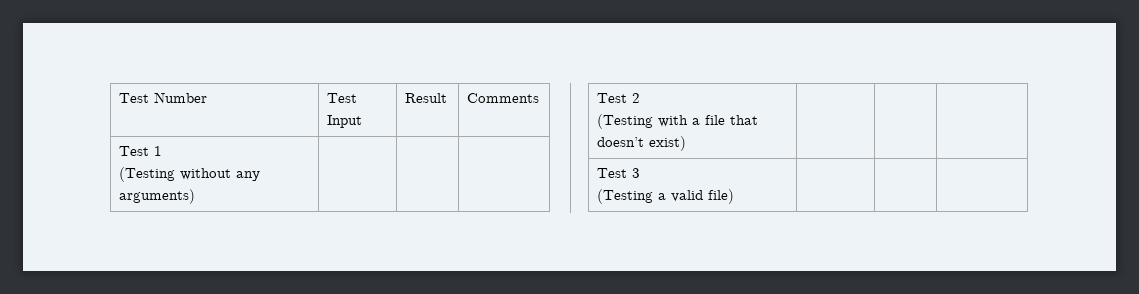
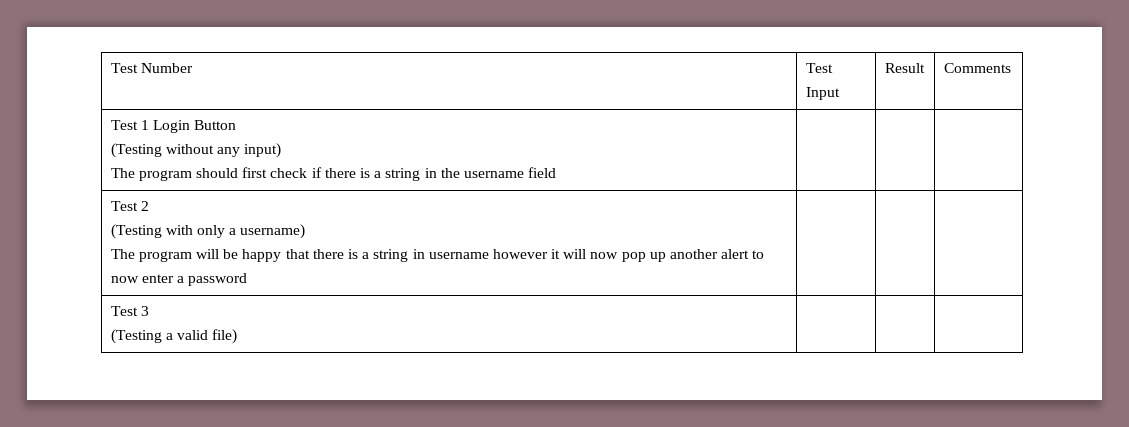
(163, 151) none -> [153,120,237,133] Login Button
[119,189,196,204] [597,93,641,103] [597,114,759,129] [597,136,687,151] arguments) | | | // Test 2 // (Testing with a file that doesn’t exist) -> [244,143,282,158] [110,167,557,181] [110,201,149,211] [110,224,306,239] [110,249,765,262] [110,273,248,286] input) // The program should first check if there is a string in the username field | | | // Test 2 // (Testing with only a username) // The program will be happy that there is a string in username however it will now pop up another alert to now enter a password

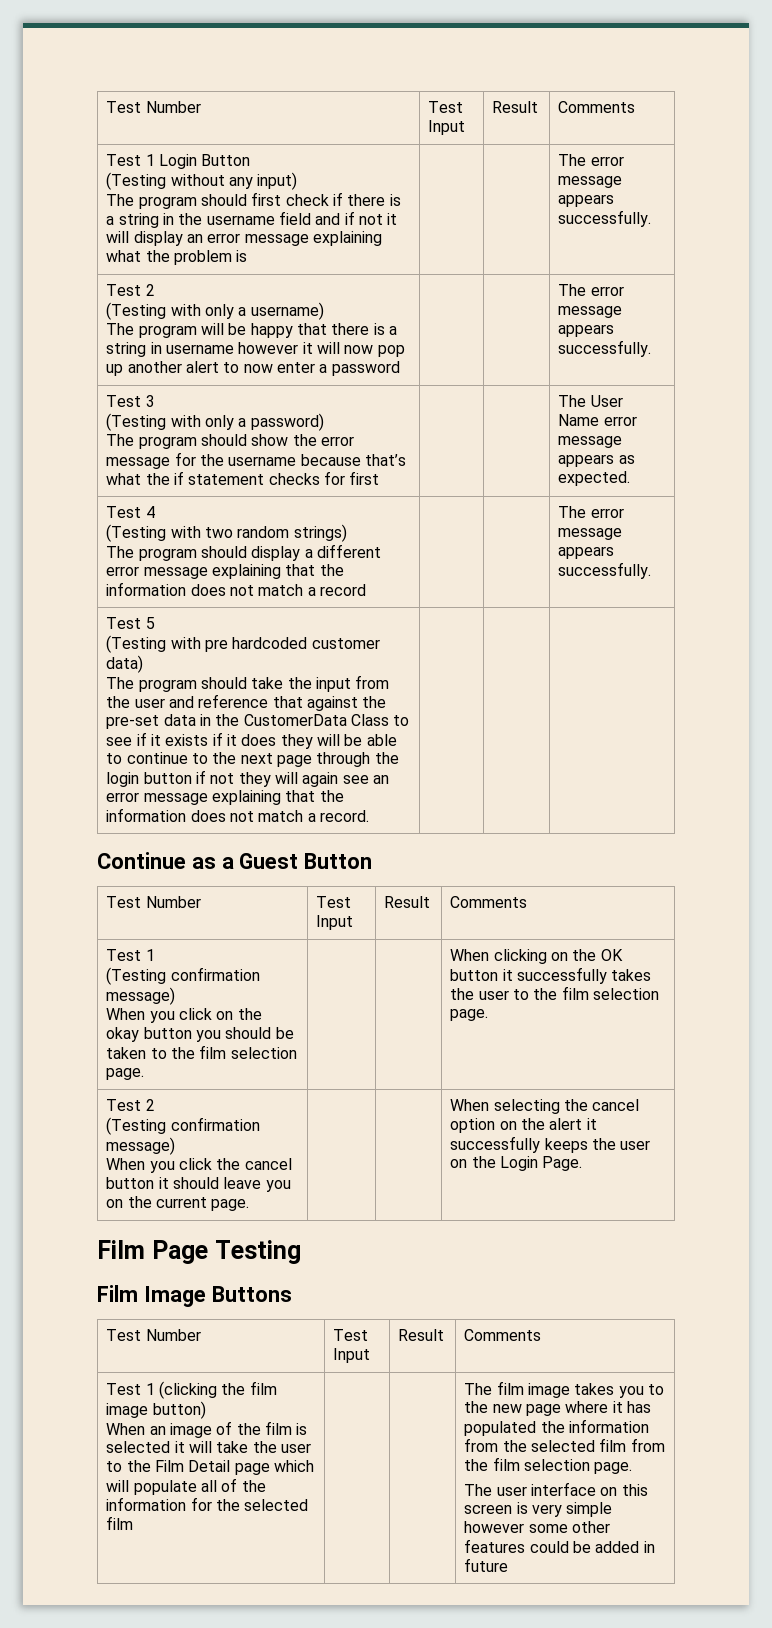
(557, 172) | | | -> [315,211,398,225] [106,231,382,246] [106,250,248,265] [558,154,624,166] [558,176,623,188] [558,194,615,207] [558,210,652,227] and if not it will display an error message explaining what the problem is | | | The error message appears successfully.
[110,306,149,316] [110,329,238,344] // Test 3 // (Testing a valid file) | | | -> [558,284,624,296] [558,306,623,318] [558,324,615,337] [558,340,652,357] [106,395,155,407] [106,413,324,431] [106,434,354,449] [106,452,406,469] [106,471,380,485] [558,395,623,407] [558,414,637,426] [558,436,623,448] [558,454,635,467] [558,471,631,486] [106,506,155,518] [106,524,347,542] [106,544,381,561] [106,564,344,579] [106,582,366,596] [558,506,624,518] [558,528,623,540] [558,546,615,559] [558,562,652,579] [106,617,155,629] [106,635,380,653] [106,655,144,673] [106,675,390,692] [106,694,387,711] [106,714,410,729] [106,732,397,749] [106,752,399,767] [106,770,389,787] [106,790,344,805] [106,808,369,822] [97,852,373,869] [106,896,201,908] [316,896,352,908] [316,915,354,930] [384,896,431,908] [450,896,528,908] [106,949,155,961] [106,967,260,985] [106,987,176,1005] [106,1008,262,1023] [106,1027,294,1042] [106,1045,297,1059] [106,1068,145,1080] [450,949,623,964] [450,967,652,984] [450,986,659,1000] [450,1009,489,1021] [106,1099,155,1111] [106,1117,260,1135] [106,1137,176,1155] [106,1158,292,1173] [106,1177,291,1192] [106,1196,250,1211] [450,1099,640,1114] [450,1118,597,1133] [450,1136,651,1153] [450,1156,583,1171] [97,1240,301,1264] [97,1285,292,1307] [106,1329,201,1341] [333,1329,369,1341] [333,1348,371,1363] [398,1329,445,1341] [464,1329,542,1341] [106,1381,277,1399] [106,1401,206,1419] [106,1421,308,1438] [106,1441,311,1453] [106,1460,314,1475] [106,1478,266,1495] [106,1497,309,1511] [106,1516,134,1530] [464,1381,664,1398] [464,1401,651,1416] [464,1419,650,1436] [464,1438,665,1452] [464,1457,633,1474] [464,1482,648,1496] [464,1502,613,1517] [464,1521,611,1533] [464,1539,655,1553] [464,1558,509,1572] The error message appears successfully. // Test 3 // (Testing with only a password) // The program should show the error message for the username because that’s what the if statement checks for first | | | The User Name error message appears as expected. // Test 4 // (Testing with two random strings) // The program should display a different error message explaining that the information does not match a record | | | The error message appears successfully. // Test 5 // (Testing with pre hardcoded customer data) // The program should take the input from the user and reference that against the pre-set data in the CustomerData Class to see if it exists if it does they will be able to continue to the next page through the login button if not they will again see an error message explaining that the information does not match a record. | | | // Continue as a Guest Button // Test Number | Test Input | Result | Comments // Test 1 // (Testing confirmation message) // When you click on the okay button you should be taken to the film selection page. | | | When clicking on the OK button it successfully takes the user to the film selection page. // Test 2 // (Testing confirmation message) // When you click the cancel button it should leave you on the current page. | | | When selecting the cancel option on the alert it successfully keeps the user on the Login Page. // Film Page Testing // Film Image Buttons // Test Number | Test Input | Result | Comments // Test 1 (clicking the film image button) // When an image of the film is selected it will take the user to the Film Detail page which will populate all of the information for the selected film | | | The film image takes you to the new page where it has populated the information from the selected film from the film selection page. // The user interface on this screen is very simple however some other features could be added in future

